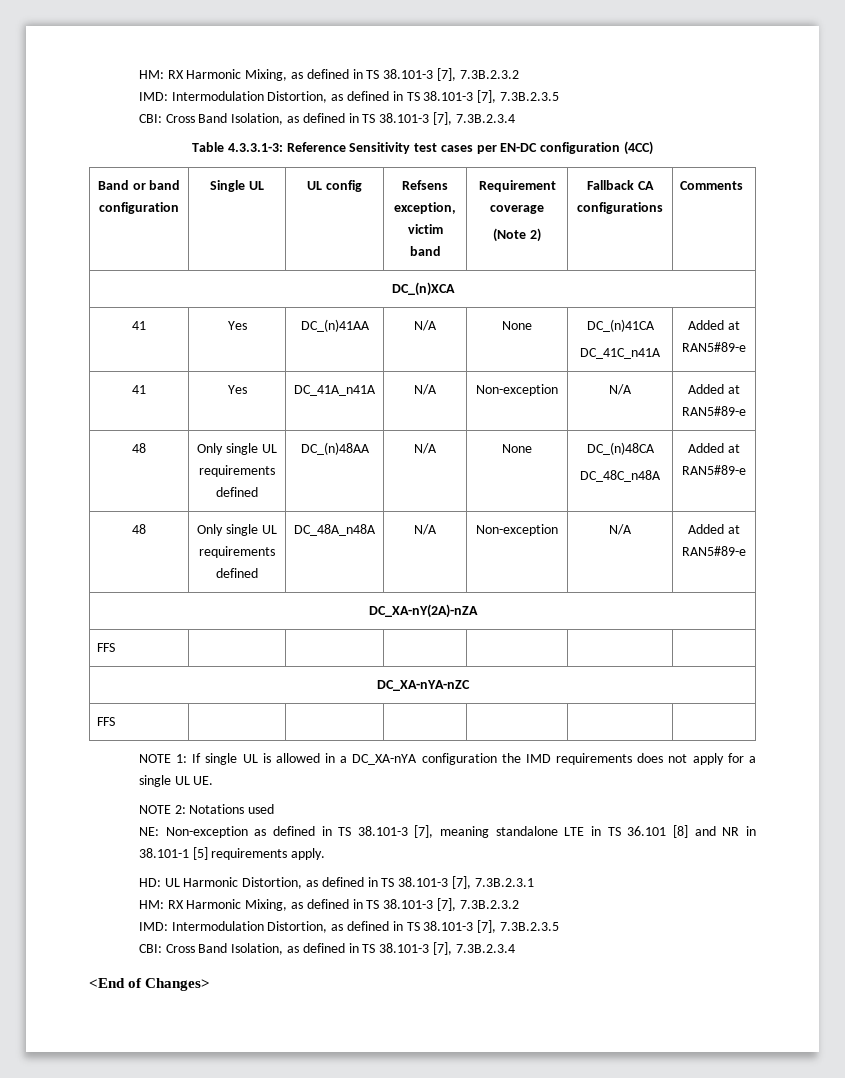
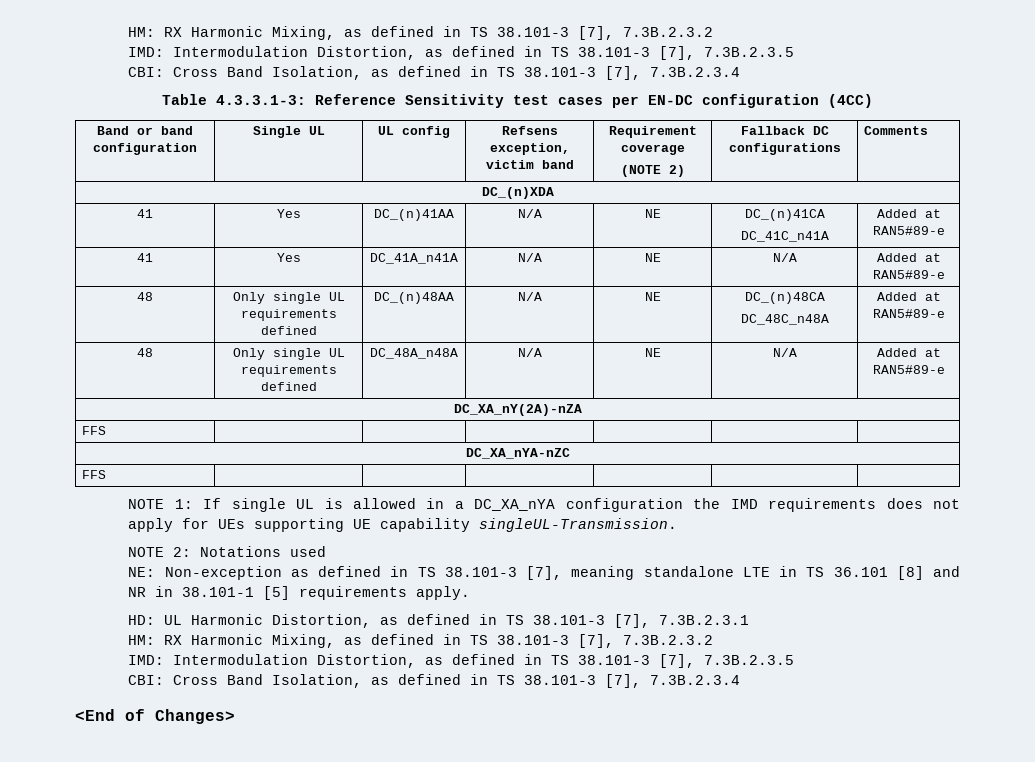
[493,228,527,242] (Note -> [620,165,661,177] (NOTE
[637,181,654,190] CA -> [812,126,829,135] DC
[391,282,455,296] DC_(n)XCA -> [481,187,554,199] DC_(n)XDA
[502,321,532,330] | None -> [644,209,661,218] | NE
[476,384,558,396] Non-exception -> [644,253,661,262] NE
[502,444,532,453] | None -> [644,292,661,301] | NE
[476,524,558,536] [608,524,632,535] [688,524,740,534] [681,546,746,556] [368,604,478,618] [96,643,115,652] [376,680,470,691] Non-exception | N/A | Added at RAN5#89-e // DC_XA-nY(2A)-nZA // FFS | | | | | | // DC_XA-nYA-nZC -> [644,348,661,357] [772,348,797,357] [876,348,941,357] [872,365,945,374] [453,404,582,416] [81,426,106,435] [465,448,570,459] NE | N/A | Added at RAN5#89-e // DC_XA_nY(2A)-nZA // FFS | | | | | | // DC_XA_nYA-nZC
[352,754,418,765] DC_XA-nYA -> [474,499,556,511] DC_XA_nYA
[749,756,757,763] [138,775,214,787] a single UL UE. -> [218,518,678,532] UEs supporting UE capability singleUL-Transmission.

